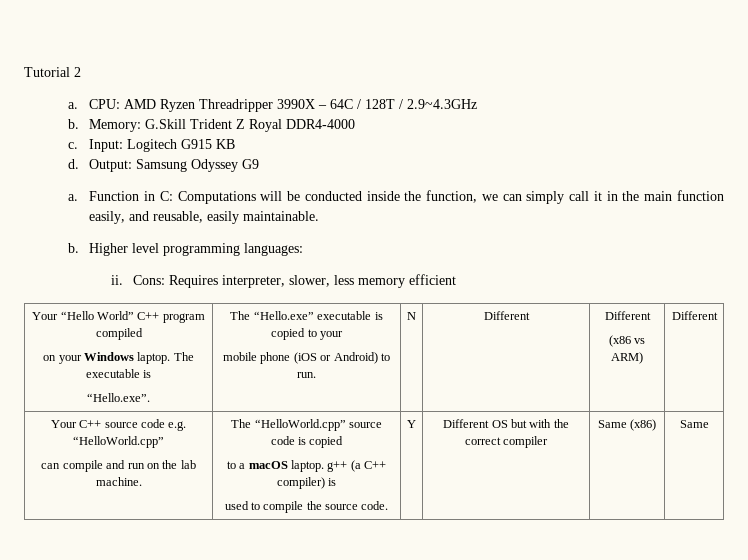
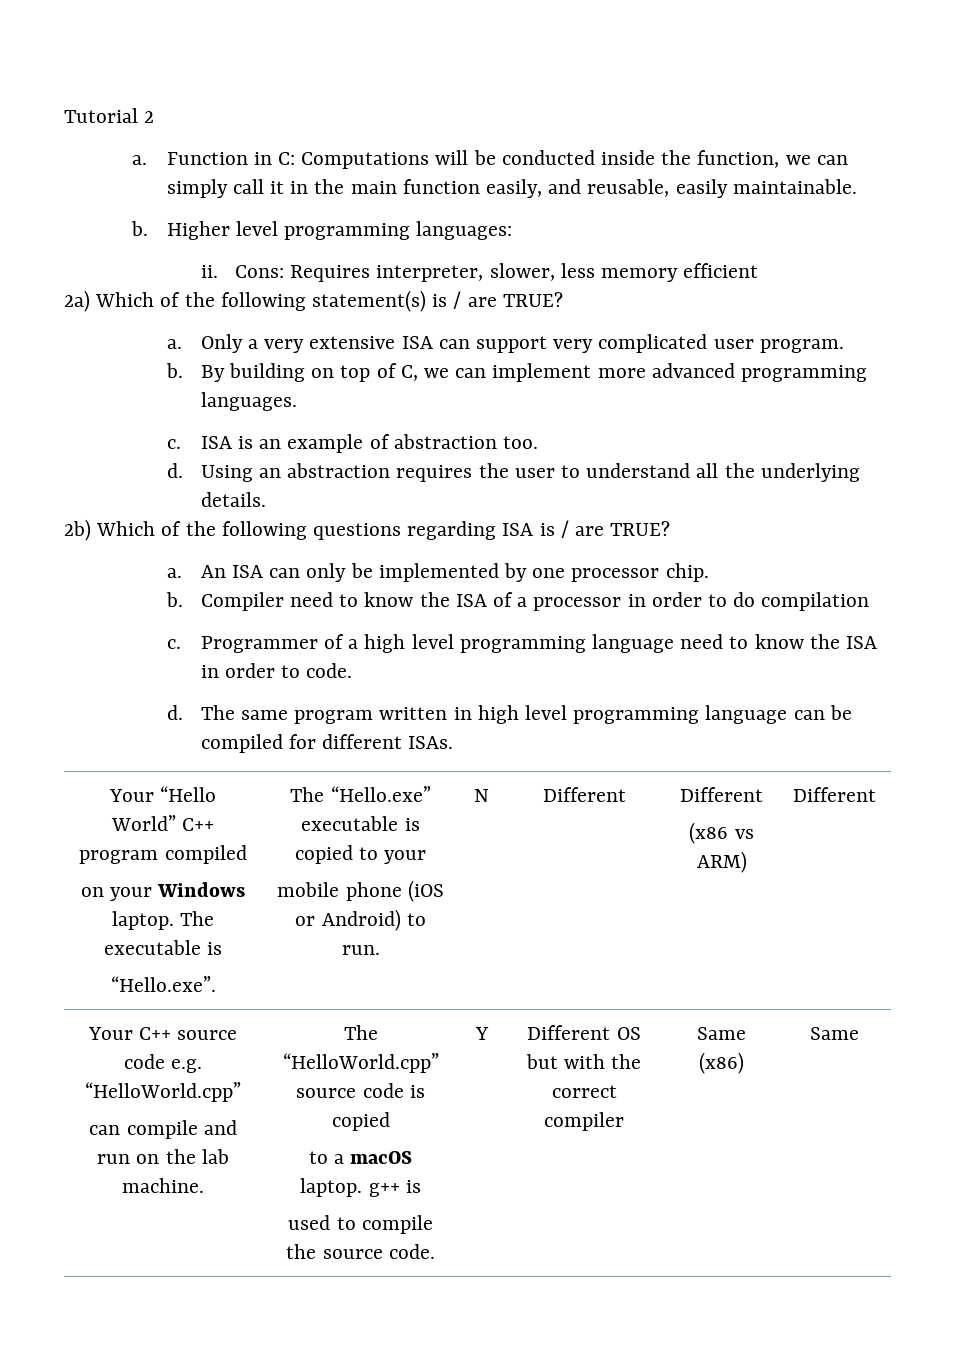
[67,99,478,112] [67,119,356,132] [67,139,236,152] [67,159,260,172] // a. CPU: AMD Ryzen Threadripper 3990X – 64C / 128T / 2.9~4.3GHz // b. Memory: G.Skill Trident Z Royal DDR4-4000 // c. Input: Logitech G915 KB // d. Output: Samsung Odyssey G9 -> (155, 117) none
(456, 279) none -> [64,290,563,312] [166,334,844,353] [165,363,868,382] [200,392,297,411] [166,434,538,453] [166,463,860,482] [200,492,266,507] [64,519,671,541] [166,563,709,582] [165,592,870,611] [166,634,878,653] [200,663,353,678] [166,705,852,724] [200,734,454,753] // 2a) Which of the following statement(s) is / are TRUE? // a. Only a very extensive ISA can support very complicated user program. // b. By building on top of C, we can implement more advanced programming languages. // c. ISA is an example of abstraction too. // d. Using an abstraction requires the user to understand all the underlying details. // 2b) Which of the following questions regarding ISA is / are TRUE? // a. An ISA can only be implemented by one processor chip. // b. Compiler need to know the ISA of a processor in order to do compilation // c. Programmer of a high level programming language need to know the ISA in order to code. // d. The same program written in high level programming language can be compiled for different ISAs.
[350,460,387,472] [276,477,325,489] (a C++ compiler) -> (400, 1190) none

